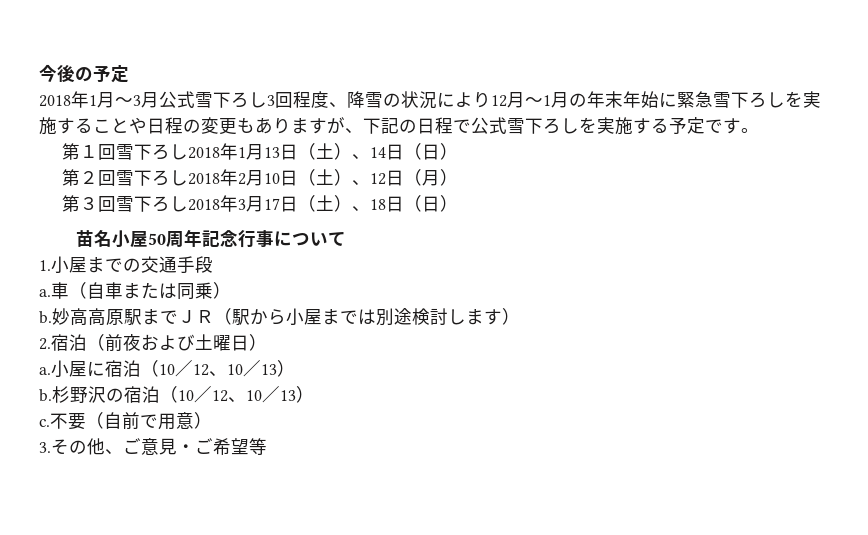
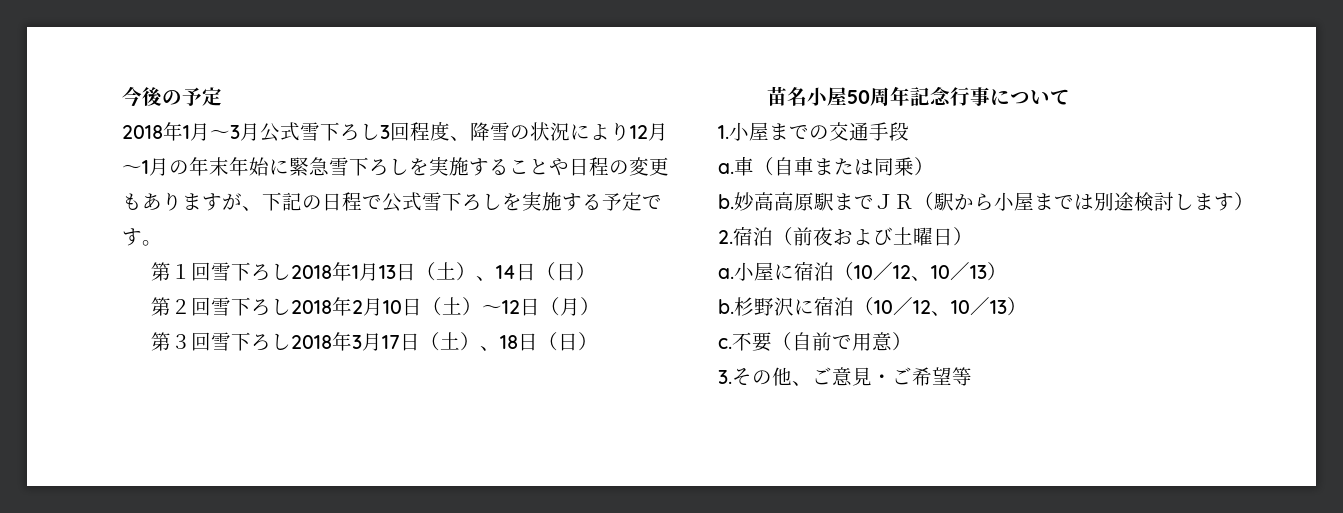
[351,180,370,185] 、 -> [481,304,502,314] ～
[106,388,124,402] の -> [794,299,814,315] に

